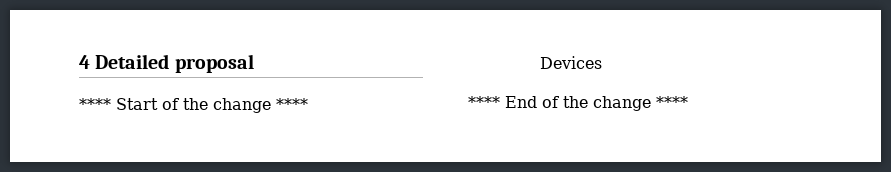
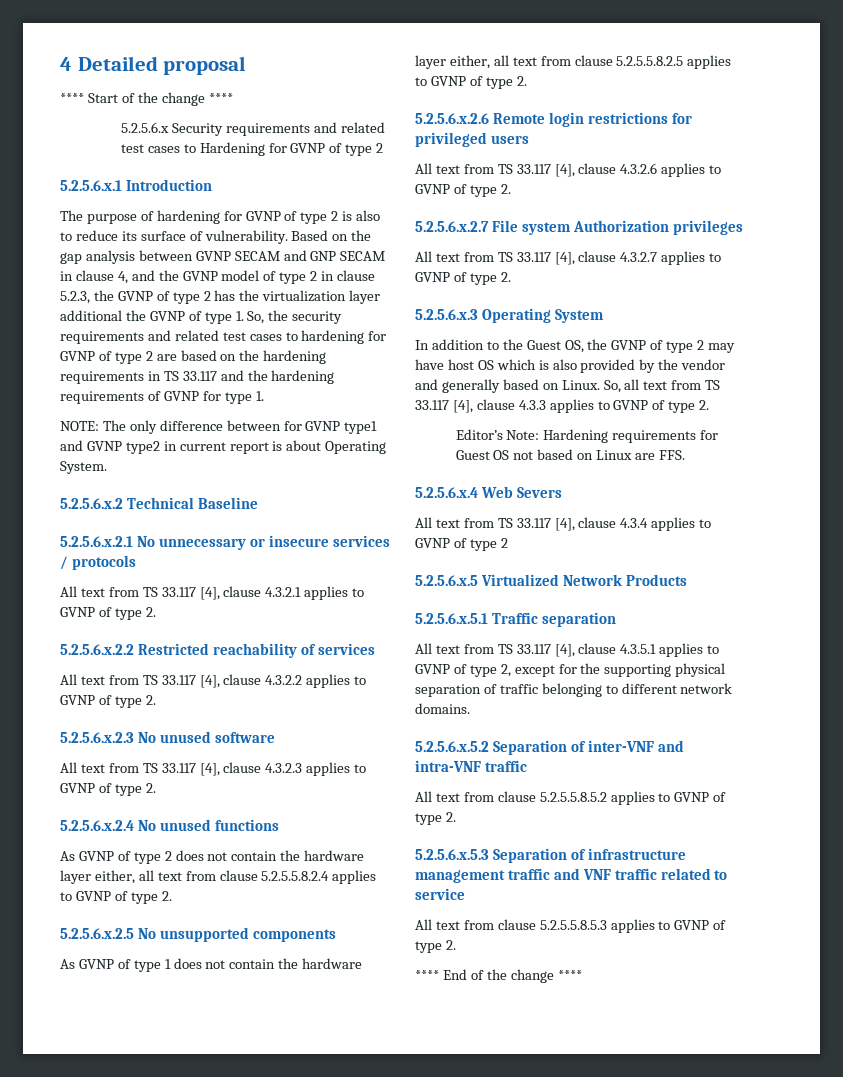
[540,56,603,69] Devices -> [120,122,385,136] [120,142,384,156] [60,179,212,191] [60,210,381,224] [60,230,372,244] [60,250,386,264] [60,270,376,284] [60,290,381,304] [60,310,343,324] [60,330,387,344] [60,350,327,364] [60,370,335,384] [60,391,264,404] [60,420,378,434] [60,440,387,454] [60,461,107,474] [60,497,258,509] [60,535,390,550] [60,555,136,570] [60,586,365,600] [60,607,156,620] [60,643,375,658] [60,674,367,688] [60,695,156,708] [60,731,275,743] [60,762,367,776] [60,783,156,796] [60,819,279,831] [60,850,365,864] [60,870,377,884] [60,891,172,904] [60,927,336,942] [60,958,363,972] [415,55,732,69] [415,76,527,89] [415,112,692,127] [415,132,529,147] [415,163,722,177] [415,184,511,197] [415,220,743,235] [415,251,722,265] [415,272,511,285] [415,308,604,323] [415,339,736,353] [415,359,726,373] [415,379,721,393] [415,399,710,413] [455,429,719,443] [455,449,685,460] [415,486,562,498] [415,517,712,531] [415,538,508,551] [415,574,687,586] [415,612,616,627] [415,643,720,657] [415,663,726,677] [415,683,733,697] [415,703,470,714] [415,740,684,755] [415,760,527,772] [415,791,727,805] [415,812,456,825] [415,848,686,863] [415,868,728,883] [415,888,465,900] [415,919,727,933] [415,940,456,953] 5.2.5.6.x Security requirements and related test cases to Hardening for GVNP of type 2 // 5.2.5.6.x.1 Introduction // The purpose of hardening for GVNP of type 2 is also to reduce its surface of vulnerability. Based on the gap analysis between GVNP SECAM and GNP SECAM in clause 4, and the GVNP model of type 2 in clause 5.2.3, the GVNP of type 2 has the virtualization layer additional the GVNP of type 1. So, the security requirements and related test cases to hardening for GVNP of type 2 are based on the hardening requirements in TS 33.117 and the hardening requirements of GVNP for type 1. // NOTE: The only difference between for GVNP type1 and GVNP type2 in current report is about Operating System. // 5.2.5.6.x.2 Technical Baseline // 5.2.5.6.x.2.1 No unnecessary or insecure services / protocols // All text from TS 33.117 [4], clause 4.3.2.1 applies to GVNP of type 2. // 5.2.5.6.x.2.2 Restricted reachability of services // All text from TS 33.117 [4], clause 4.3.2.2 applies to GVNP of type 2. // 5.2.5.6.x.2.3 No unused software // All text from TS 33.117 [4], clause 4.3.2.3 applies to GVNP of type 2. // 5.2.5.6.x.2.4 No unused functions // As GVNP of type 2 does not contain the hardware layer either, all text from clause 5.2.5.5.8.2.4 applies to GVNP of type 2. // 5.2.5.6.x.2.5 No unsupported components // As GVNP of type 1 does not contain the hardware layer either, all text from clause 5.2.5.5.8.2.5 applies to GVNP of type 2. // 5.2.5.6.x.2.6 Remote login restrictions for privileged users // All text from TS 33.117 [4], clause 4.3.2.6 applies to GVNP of type 2. // 5.2.5.6.x.2.7 File system Authorization privileges // All text from TS 33.117 [4], clause 4.3.2.7 applies to GVNP of type 2. // 5.2.5.6.x.3 Operating System // In addition to the Guest OS, the GVNP of type 2 may have host OS which is also provided by the vendor and generally based on Linux. So, all text from TS 33.117 [4], clause 4.3.3 applies to GVNP of type 2. // Editor’s Note: Hardening requirements for Guest OS not based on Linux are FFS. // 5.2.5.6.x.4 Web Severs // All text from TS 33.117 [4], clause 4.3.4 applies to GVNP of type 2 // 5.2.5.6.x.5 Virtualized Network Products // 5.2.5.6.x.5.1 Traffic separation // All text from TS 33.117 [4], clause 4.3.5.1 applies to GVNP of type 2, except for the supporting physical separation of traffic belonging to different network domains. // 5.2.5.6.x.5.2 Separation of inter-VNF and intra-VNF traffic // All text from clause 5.2.5.5.8.5.2 applies to GVNP of type 2. // 5.2.5.6.x.5.3 Separation of infrastructure management traffic and VNF traffic related to service // All text from clause 5.2.5.5.8.5.3 applies to GVNP of type 2.

